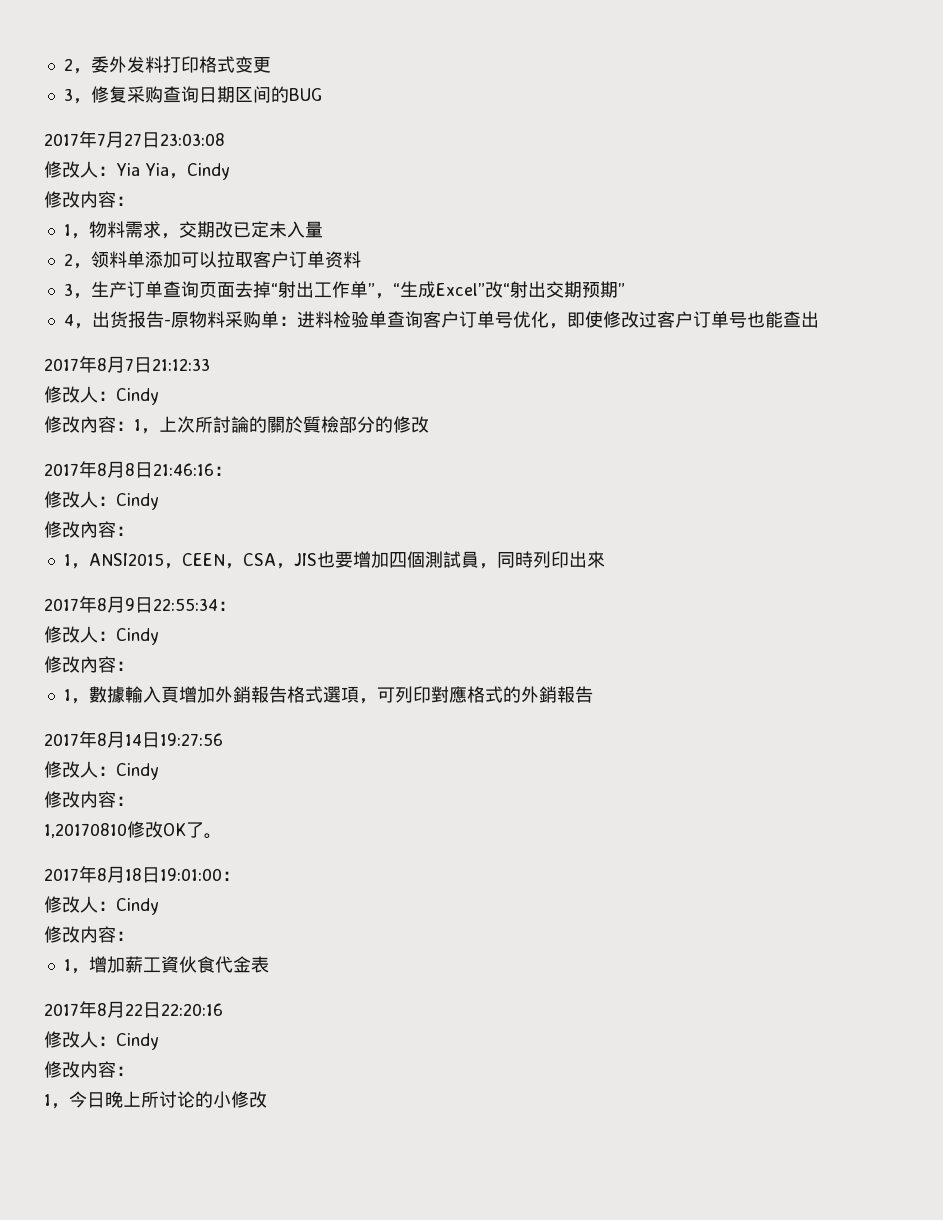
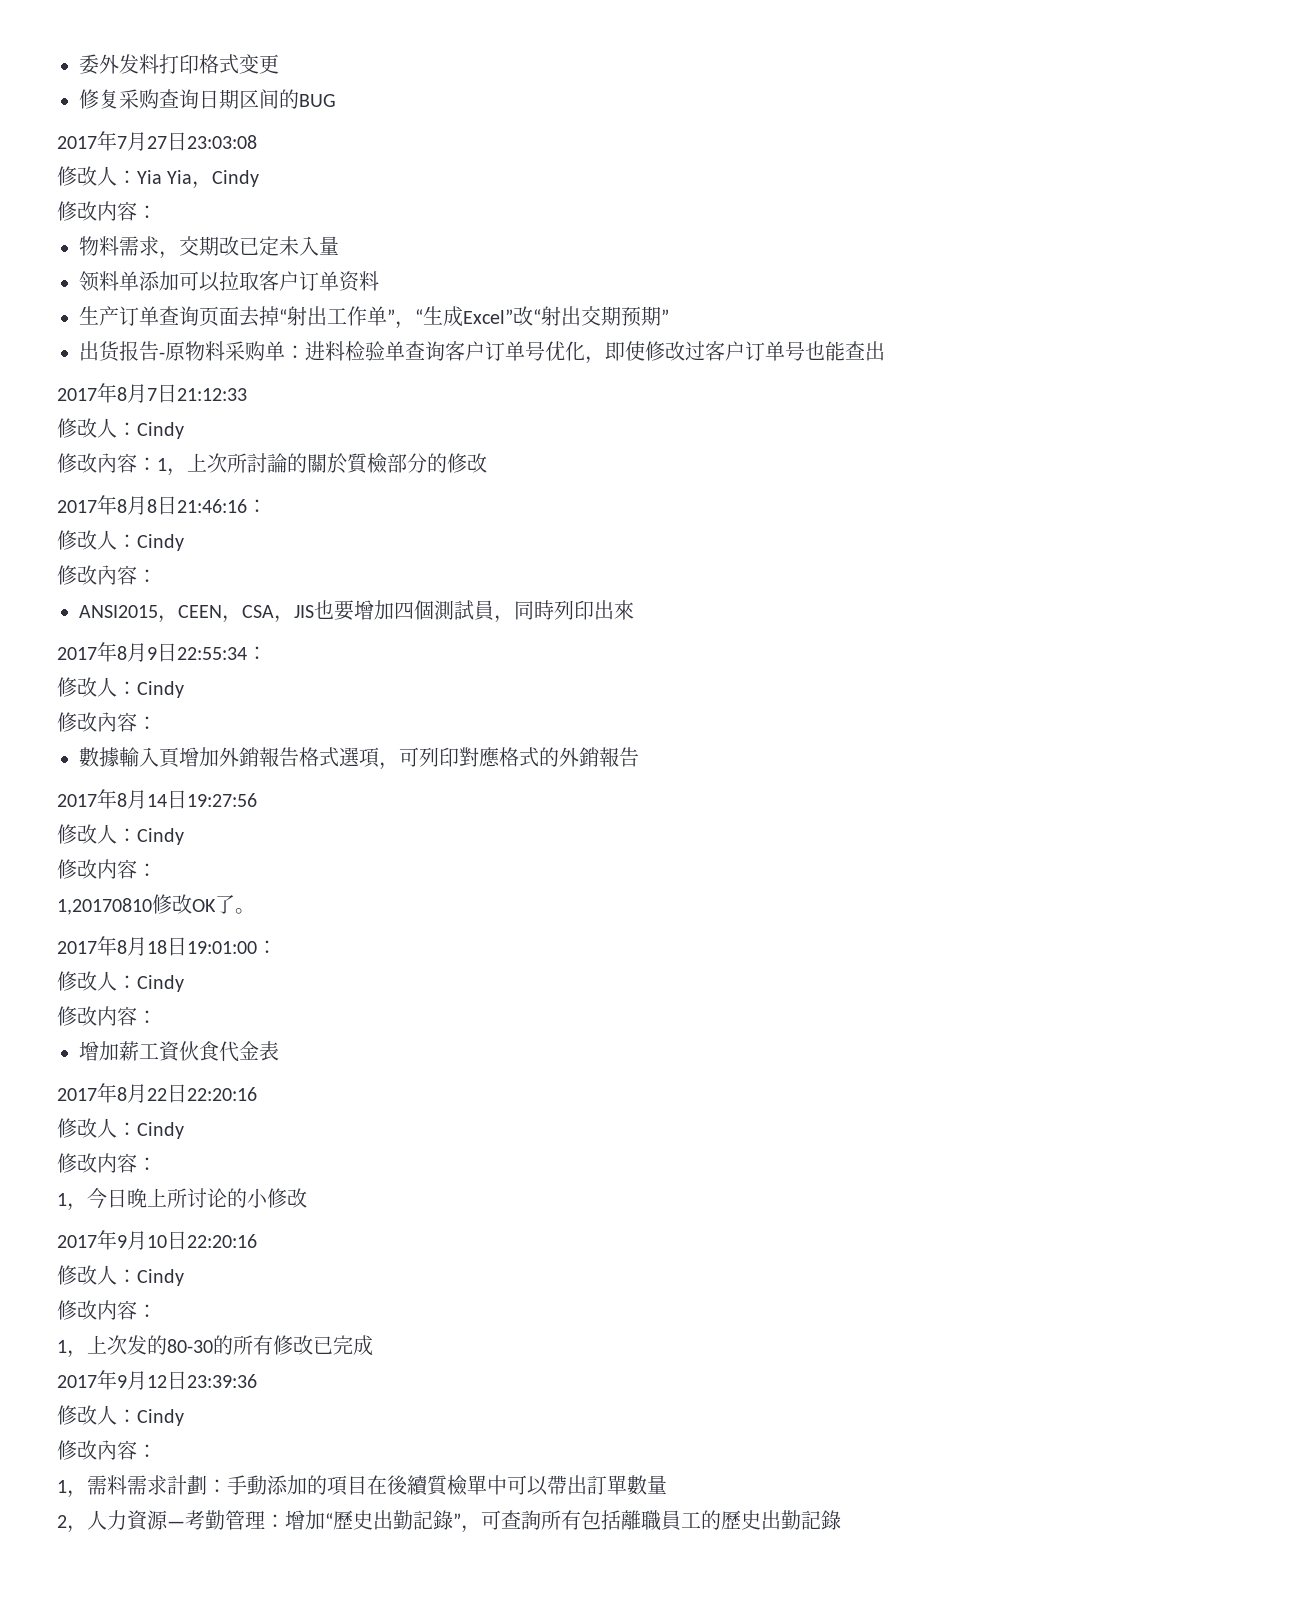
[63,58,91,74] 2， -> (79, 64) none
[63,88,91,104] 3， -> (279, 64) none
[63,224,89,239] 1， -> (157, 212) none
[63,253,91,269] 2， -> (339, 245) none
[63,283,91,299] 3， -> (379, 281) none
[63,314,92,329] 4， -> (669, 316) none
[63,554,89,569] 1， -> (157, 576) none
[63,689,89,704] 1， -> (157, 723) none
[63,959,89,974] 1， -> (157, 1017) none
(267, 1099) none -> [57,1230,257,1250] [57,1265,184,1286] [57,1300,157,1320] [57,1335,373,1358] [57,1370,257,1390] [57,1405,184,1426] [57,1440,157,1460] [57,1475,667,1498] [57,1510,841,1533] // 2017年9月10日22:20:16 // 修改人：Cindy // 修改内容： // 1，上次发的80-30的所有修改已完成 // 2017年9月12日23:39:36 // 修改人：Cindy // 修改內容： // 1，需料需求計劃：手動添加的項目在後續質檢單中可以帶出訂單數量 // 2，人力資源—考勤管理：增加“歷史出勤記錄”，可查詢所有包括離職員工的歷史出勤記錄

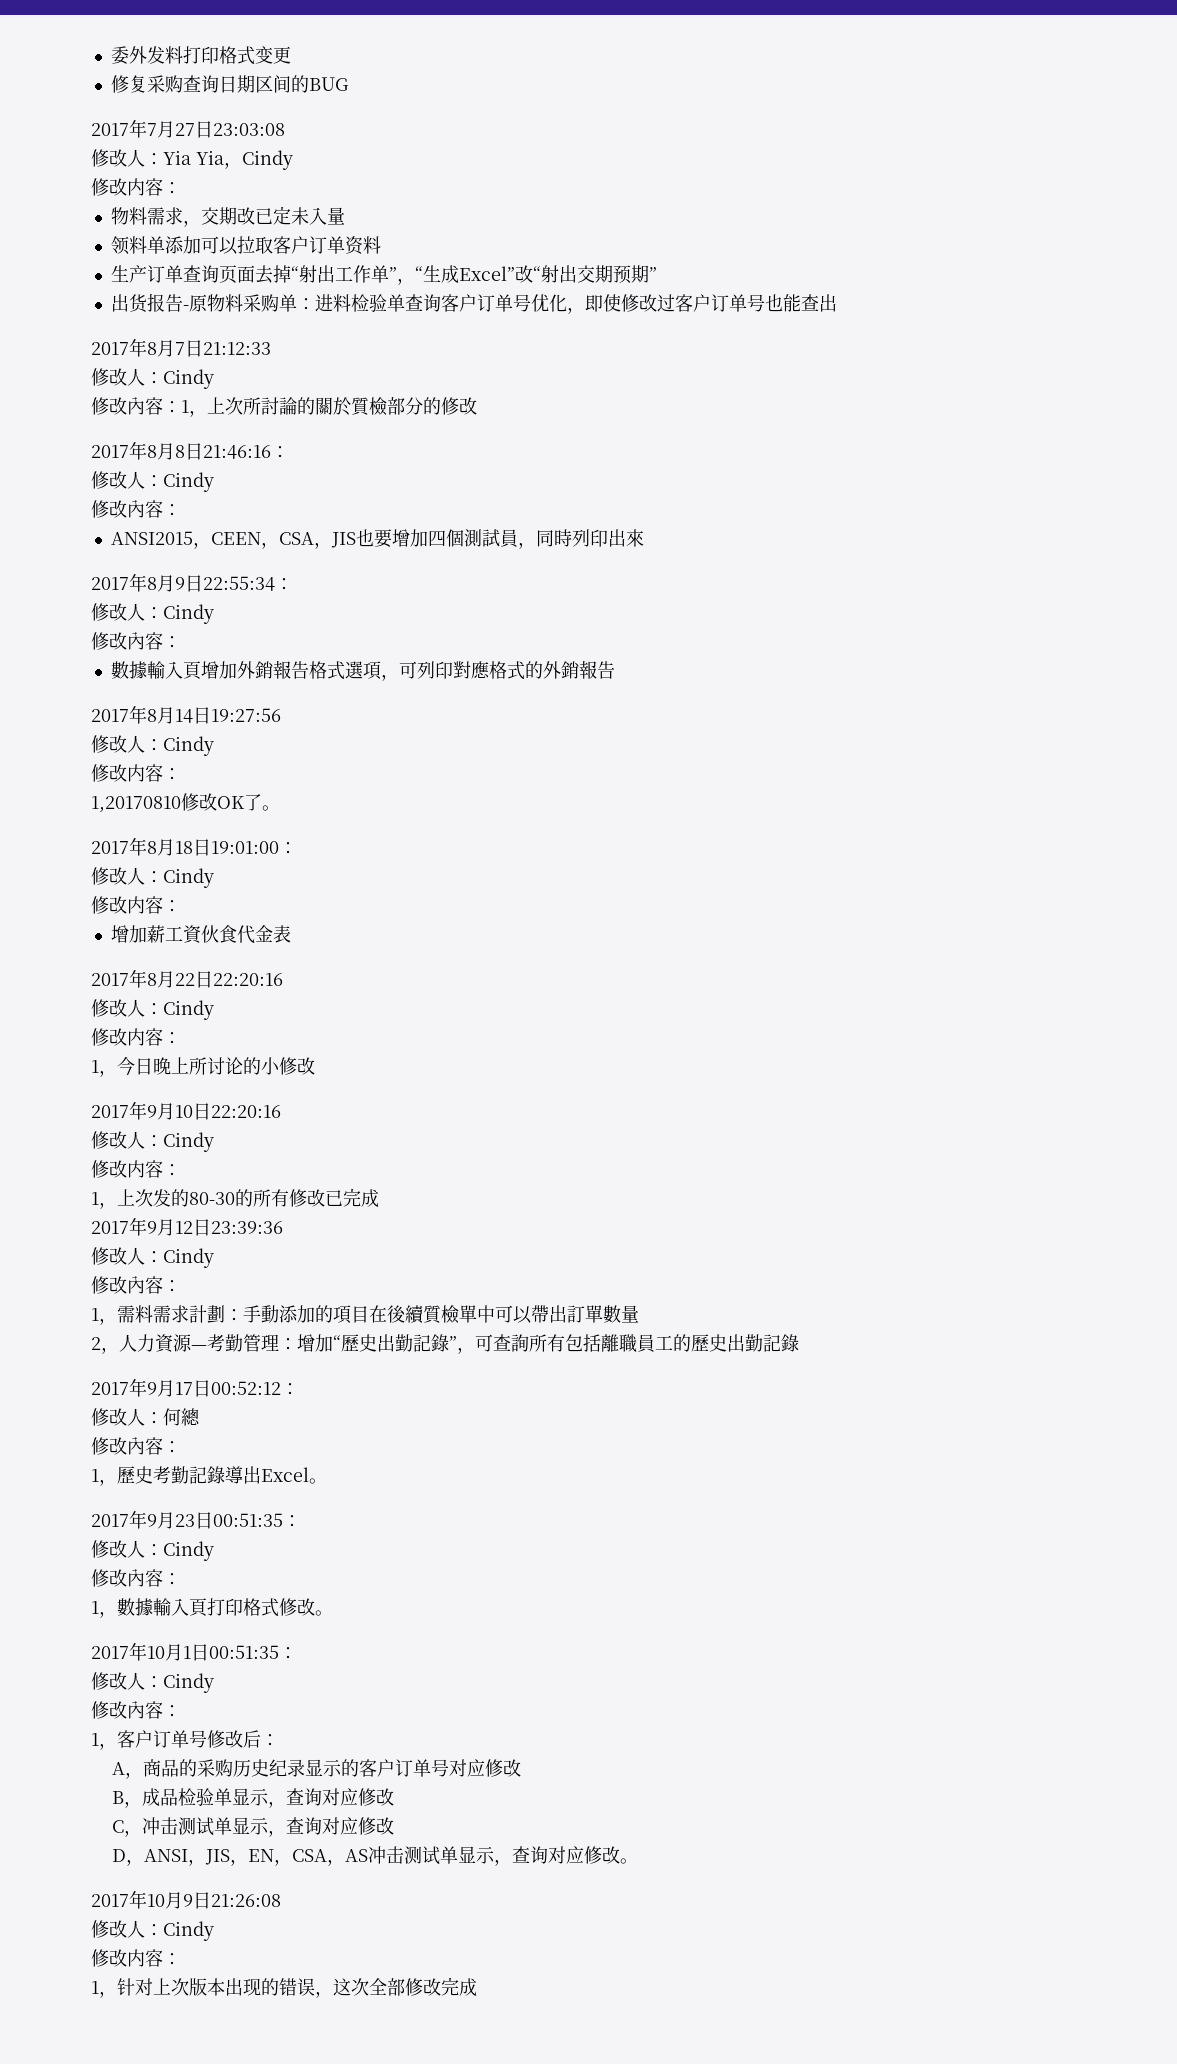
(841, 1520) none -> [91,1378,299,1397] [91,1408,200,1426] [91,1437,181,1455] [91,1466,327,1486] [91,1510,301,1529] [91,1540,214,1561] [91,1569,181,1587] [91,1598,333,1618] [91,1642,297,1661] [91,1672,214,1693] [91,1701,181,1719] [91,1730,279,1750] [111,1759,521,1779] [111,1788,394,1808] [111,1817,394,1837] [111,1846,638,1866] [91,1890,281,1909] [91,1920,214,1941] [91,1949,181,1967] [91,1977,477,1998] // 2017年9月17日00:52:12： // 修改人：何總 // 修改內容： // 1，歷史考勤記錄導出Excel。 // 2017年9月23日00:51:35： // 修改人：Cindy // 修改內容： // 1，數據輸入頁打印格式修改。 // 2017年10月1日00:51:35： // 修改人：Cindy // 修改內容： // 1，客户订单号修改后： // A，商品的采购历史纪录显示的客户订单号对应修改 // B，成品检验单显示，查询对应修改 // C，冲击测试单显示，查询对应修改 // D，ANSI，JIS，EN，CSA，AS冲击测试单显示，查询对应修改。 // 2017年10月9日21:26:08 // 修改人：Cindy // 修改内容： // 1，针对上次版本出现的错误，这次全部修改完成

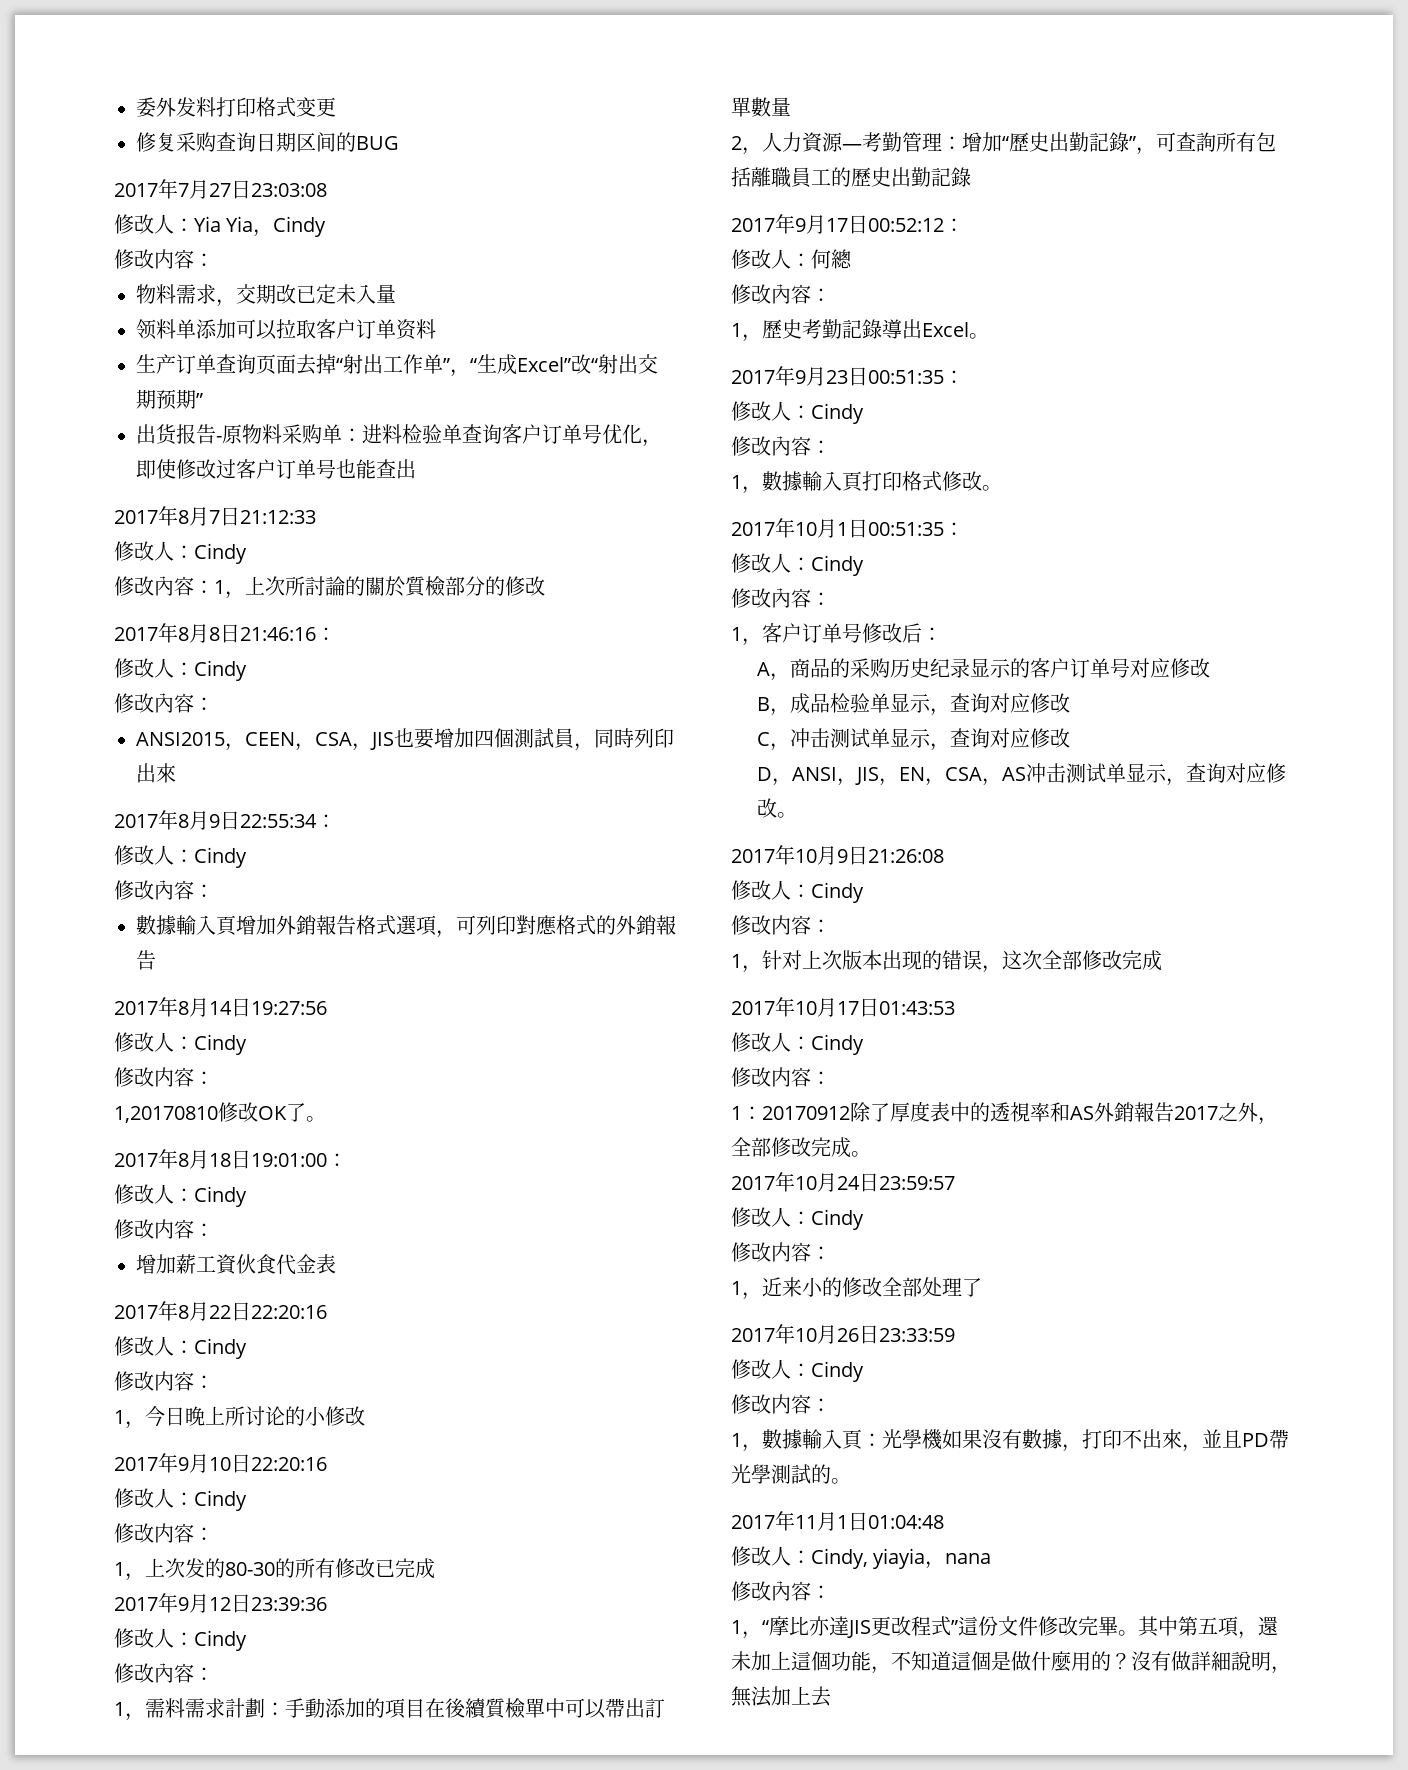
(477, 1987) none -> [731,997,955,1017] [731,1032,864,1055] [731,1067,831,1087] [731,1101,1278,1125] [731,1137,871,1158] [731,1172,955,1192] [731,1207,864,1230] [731,1242,831,1262] [731,1277,982,1300] [731,1324,955,1344] [731,1359,864,1382] [731,1394,831,1414] [731,1429,1289,1452] [731,1464,851,1484] [731,1511,944,1531] [731,1546,992,1569] [731,1581,831,1601] [731,1616,1278,1639] [731,1651,1291,1674] [731,1686,831,1707] // 2017年10月17日01:43:53 // 修改人：Cindy // 修改内容： // 1：20170912除了厚度表中的透視率和AS外銷報告2017之外，全部修改完成。 // 2017年10月24日23:59:57 // 修改人：Cindy // 修改内容： // 1，近来小的修改全部处理了 // 2017年10月26日23:33:59 // 修改人：Cindy // 修改内容： // 1，數據輸入頁：光學機如果沒有數據，打印不出來，並且PD帶光學測試的。 // 2017年11月1日01:04:48 // 修改人：Cindy, yiayia，nana // 修改內容： // 1，“摩比亦達JIS更改程式”這份文件修改完畢。其中第五項，還未加上這個功能，不知道這個是做什麼用的？沒有做詳細說明，無法加上去

